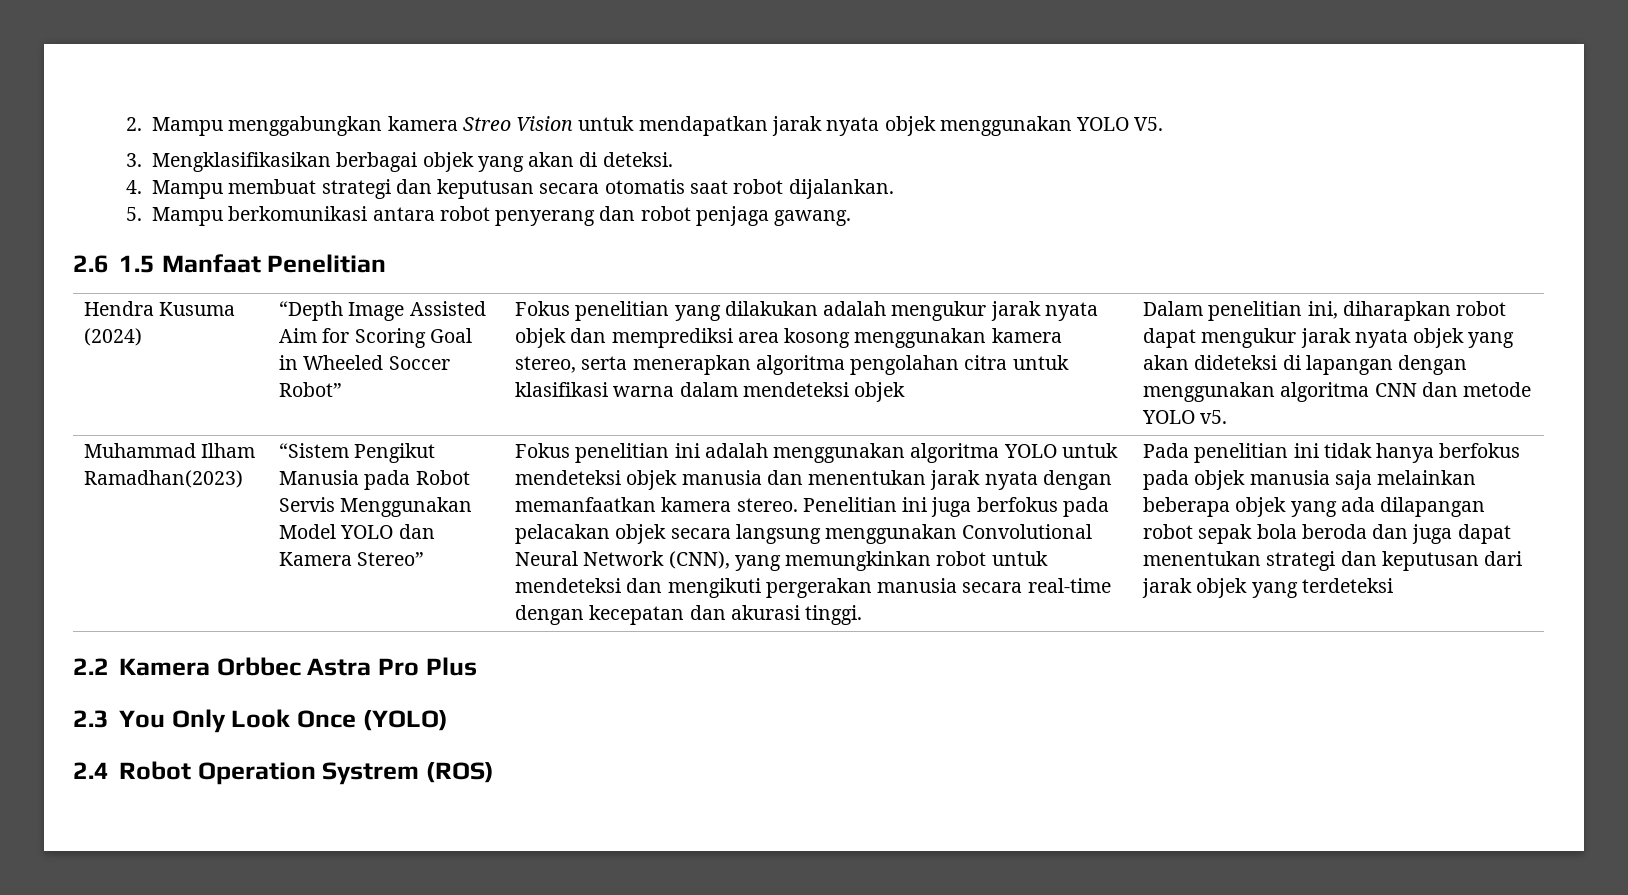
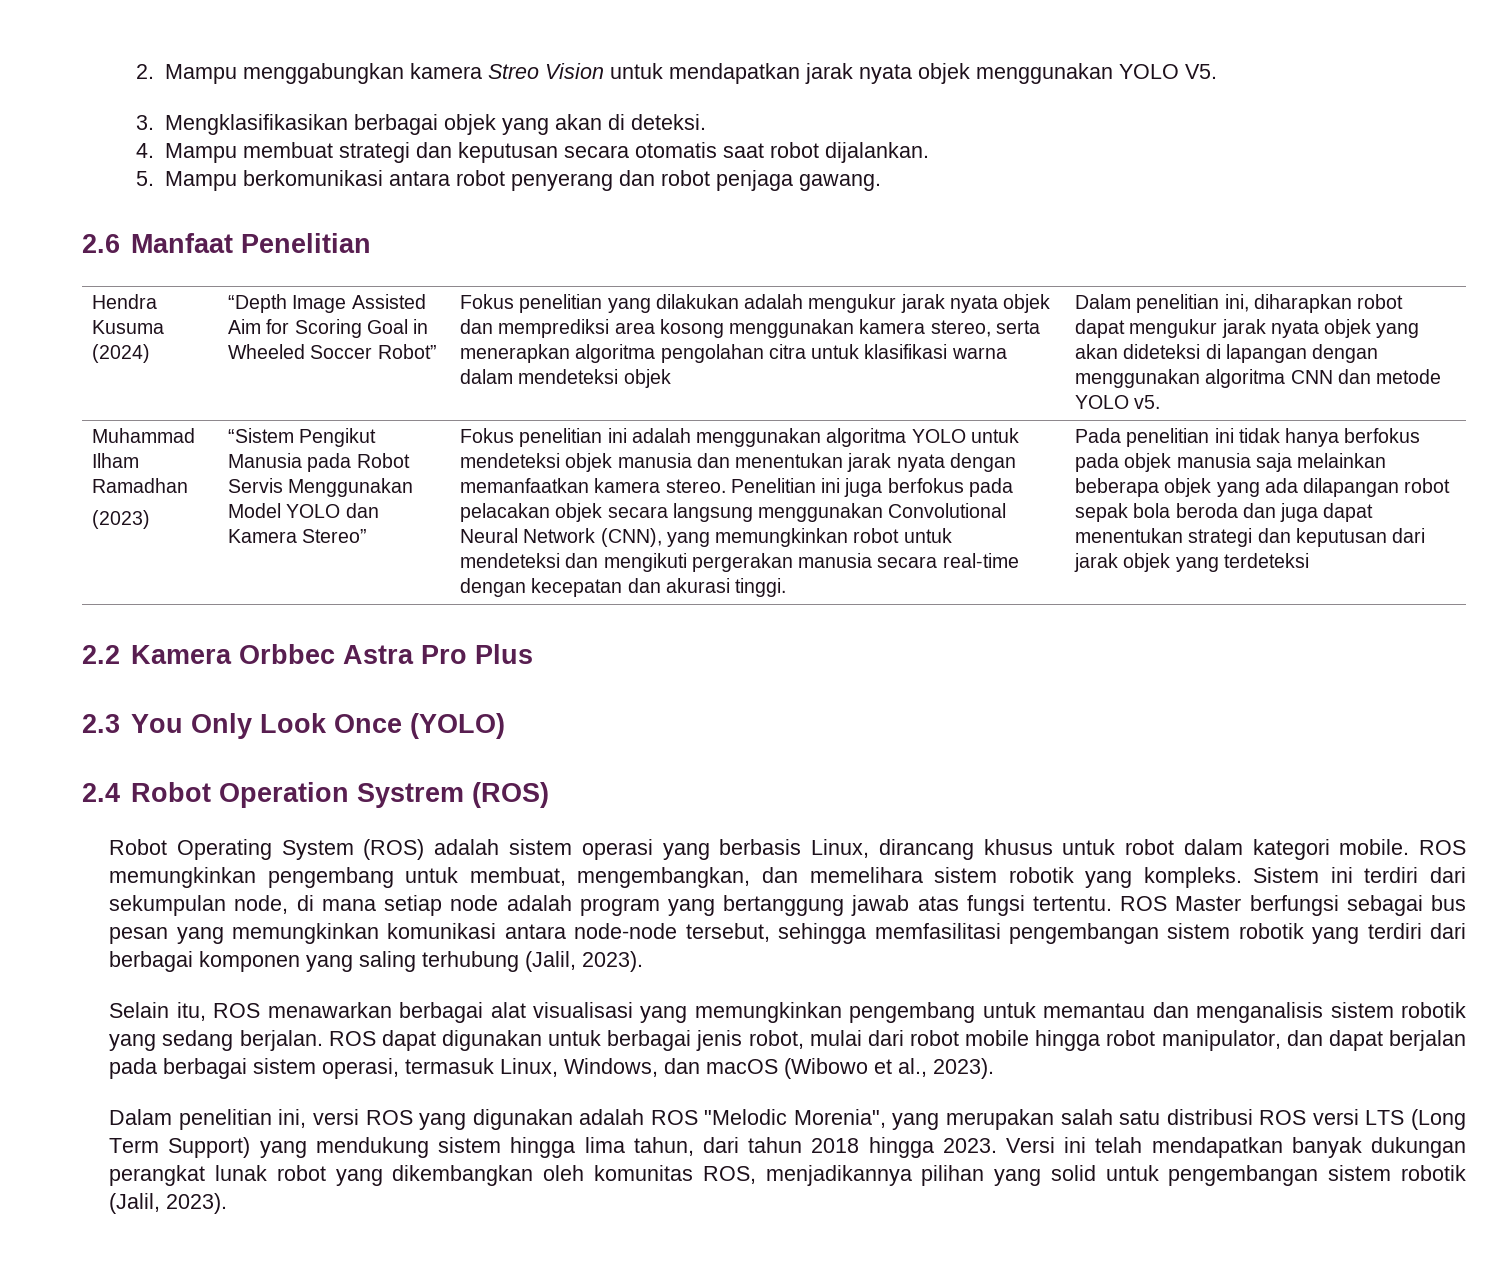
[118,255,155,273] 1.5 -> (120, 243) none
[84,470,244,488] Ramadhan(2023) -> [91,478,188,493] [91,510,150,529] Ramadhan // (2023)
(494, 772) none -> [109,839,1466,860] [109,867,1467,888] [109,895,1467,916] [109,923,1467,944] [109,951,644,972] [109,1002,1467,1023] [109,1030,1467,1051] [109,1058,995,1079] [109,1109,1467,1130] [109,1137,1466,1158] [109,1165,1467,1186] [109,1193,228,1214] // Robot Operating System (ROS) adalah sistem operasi yang berbasis Linux, dirancang khusus untuk robot dalam kategori mobile. ROS memungkinkan pengembang untuk membuat, mengembangkan, dan memelihara sistem robotik yang kompleks. Sistem ini terdiri dari sekumpulan node, di mana setiap node adalah program yang bertanggung jawab atas fungsi tertentu. ROS Master berfungsi sebagai bus pesan yang memungkinkan komunikasi antara node-node tersebut, sehingga memfasilitasi pengembangan sistem robotik yang terdiri dari berbagai komponen yang saling terhubung (Jalil, 2023). // Selain itu, ROS menawarkan berbagai alat visualisasi yang memungkinkan pengembang untuk memantau dan menganalisis sistem robotik yang sedang berjalan. ROS dapat digunakan untuk berbagai jenis robot, mulai dari robot mobile hingga robot manipulator, dan dapat berjalan pada berbagai sistem operasi, termasuk Linux, Windows, dan macOS (Wibowo et al., 2023). // Dalam penelitian ini, versi ROS yang digunakan adalah ROS "Melodic Morenia", yang merupakan salah satu distribusi ROS versi LTS (Long Term Support) yang mendukung sistem hingga lima tahun, dari tahun 2018 hingga 2023. Versi ini telah mendapatkan banyak dukungan perangkat lunak robot yang dikembangkan oleh komunitas ROS, menjadikannya pilihan yang solid untuk pengembangan sistem robotik (Jalil, 2023).

